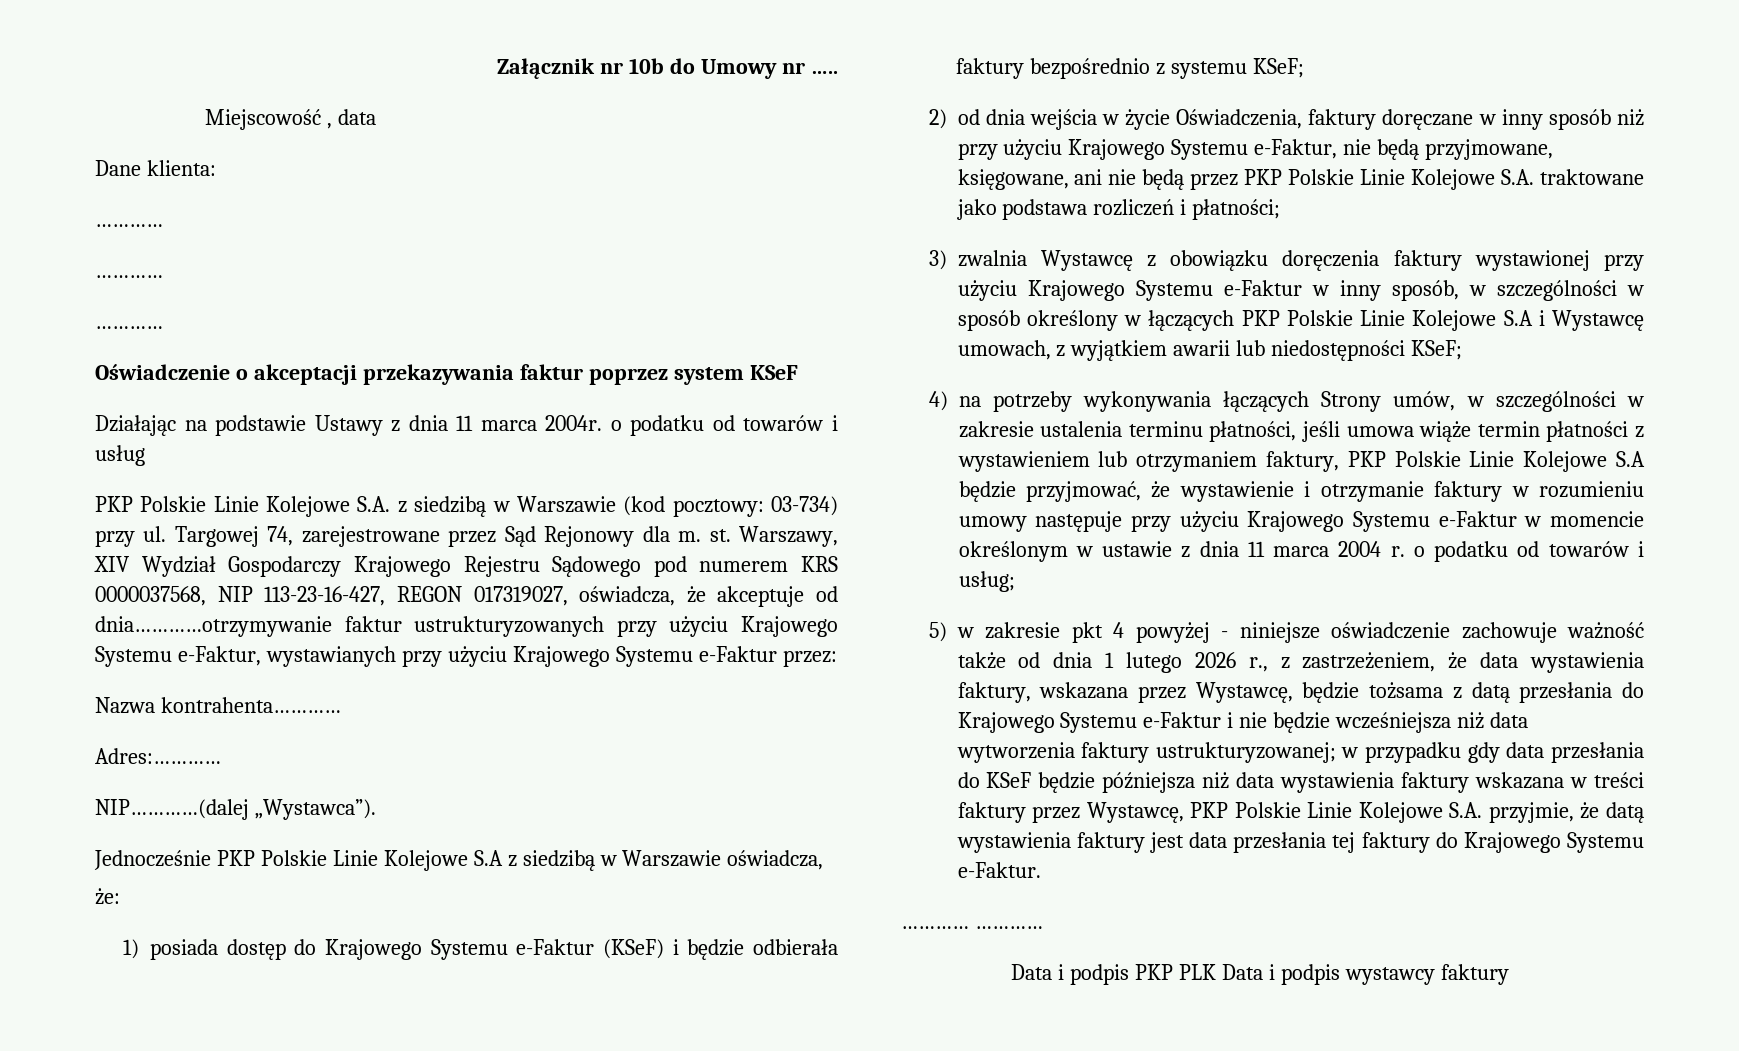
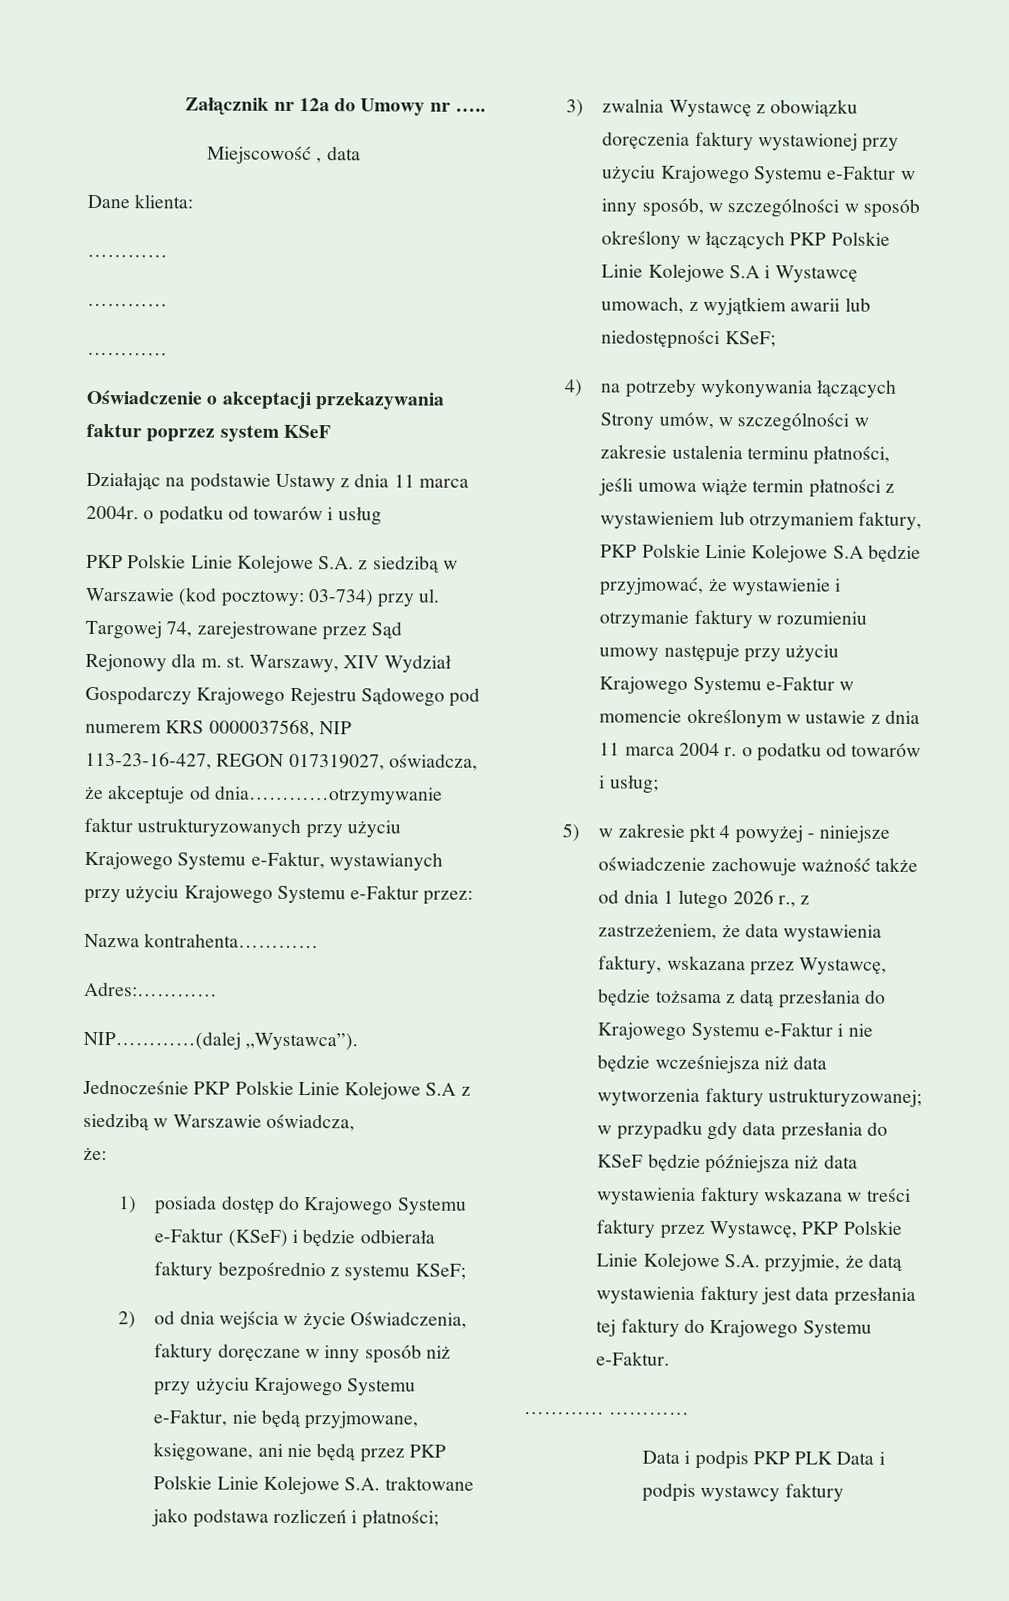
[629,58,665,74] 10b -> [298,97,330,112] 12a

